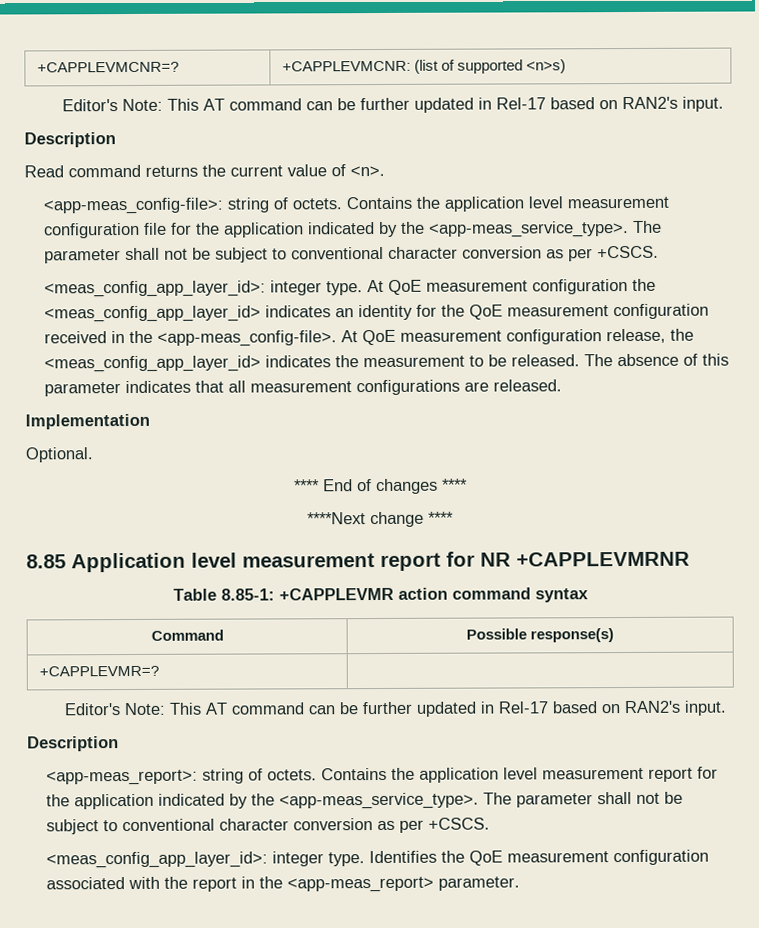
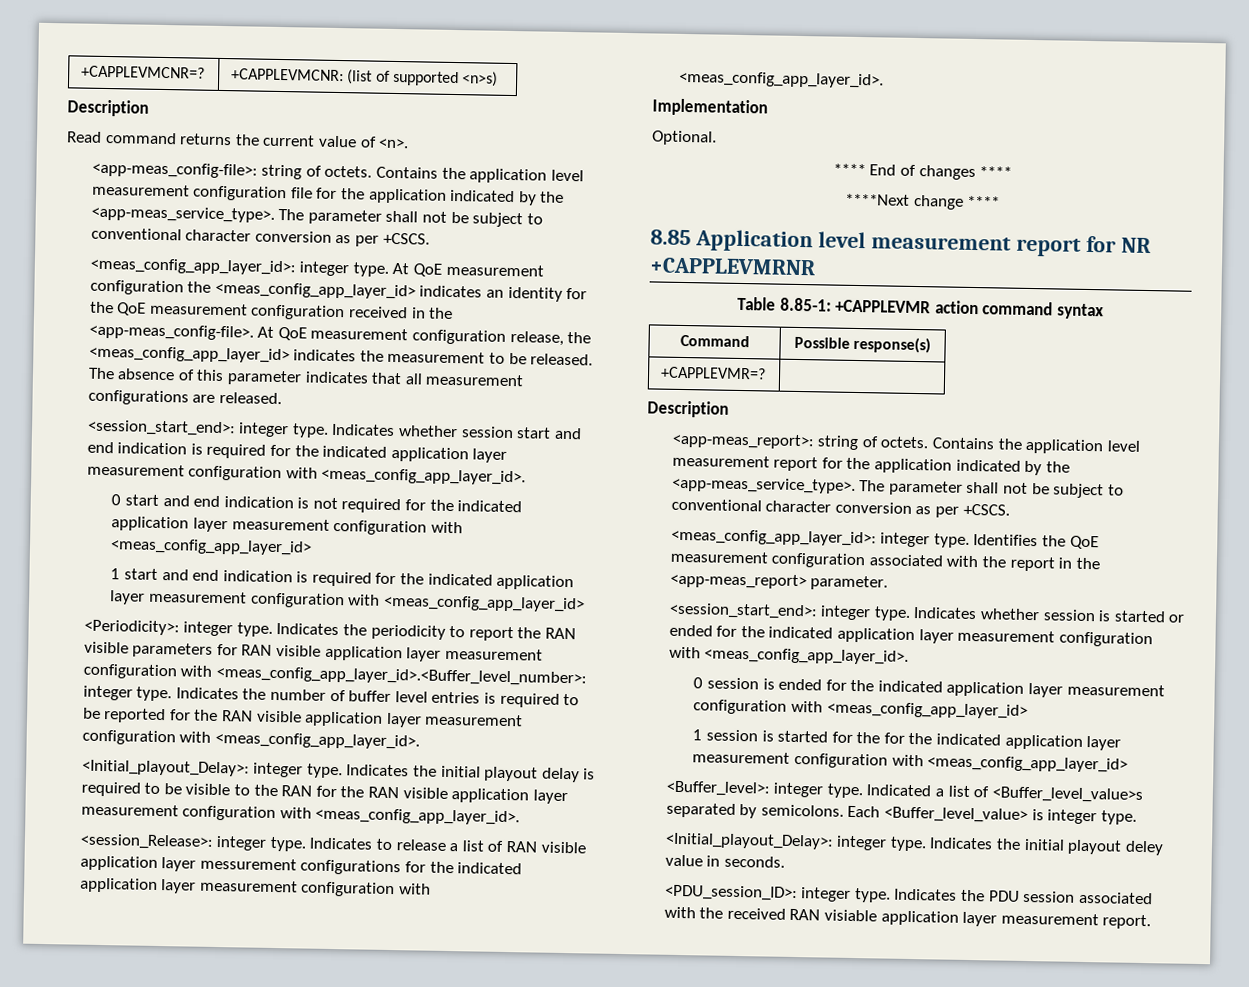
[62,96,725,113] // Editor's Note: This AT command can be further updated in Rel-17 based on RAN2's input. -> (498, 79) none
(563, 385) none -> [86,419,582,440] [86,441,508,463] [86,463,527,486] [111,494,523,514] [111,516,463,536] [110,538,313,556] [110,568,575,591] [110,590,585,613] [83,619,576,642] [83,641,543,662] [82,663,587,687] [82,685,580,708] [82,707,524,728] [81,729,420,750] [81,759,596,783] [80,781,568,805] [80,803,521,826] [79,833,586,854] [79,855,523,876] [79,877,432,898] [678,70,884,89] // <session_start_end>: integer type. Indicates whether session start and end indication is required for the indicated application layer measurement configuration with <meas_config_app_layer_id>. // 0 start and end indication is not required for the indicated application layer measurement configuration with <meas_config_app_layer_id> // 1 start and end indication is required for the indicated application layer measurement configuration with <meas_config_app_layer_id> // <Periodicity>: integer type. Indicates the periodicity to report the RAN visible parameters for RAN visible application layer measurement configuration with <meas_config_app_layer_id>.<Buffer_level_number>: integer type. Indicates the number of buffer level entries is required to be reported for the RAN visible application layer measurement configuration with <meas_config_app_layer_id>. // <Initial_playout_Delay>: integer type. Indicates the initial playout delay is required to be visible to the RAN for the RAN visible application layer measurement configuration with <meas_config_app_layer_id>. // <session_Release>: integer type. Indicates to release a list of RAN visible application layer messurement configurations for the indicated application layer measurement configuration with <meas_config_app_layer_id>.
[64,700,728,717] // Editor's Note: This AT command can be further updated in Rel-17 based on RAN2's input. -> (767, 373) none
(521, 883) none -> [668,602,1185,623] [668,624,1153,648] [668,646,910,665] [693,677,1165,698] [693,699,1028,719] [692,729,1122,751] [692,751,1129,773] [665,780,1143,804] [665,802,1137,825] [664,832,1164,856] [664,854,785,868] [664,884,1153,905] [663,906,1152,930] // <session_start_end>: integer type. Indicates whether session is started or ended for the indicated application layer measurement configuration with <meas_config_app_layer_id>. // 0 session is ended for the indicated application layer measurement configuration with <meas_config_app_layer_id> // 1 session is started for the for the indicated application layer measurement configuration with <meas_config_app_layer_id> // <Buffer_level>: integer type. Indicated a list of <Buffer_level_value>s separated by semicolons. Each <Buffer_level_value> is integer type. // <Initial_playout_Delay>: integer type. Indicates the initial playout deley value in seconds. // <PDU_session_ID>: integer type. Indicates the PDU session associated with the received RAN visiable application layer measurement report.

